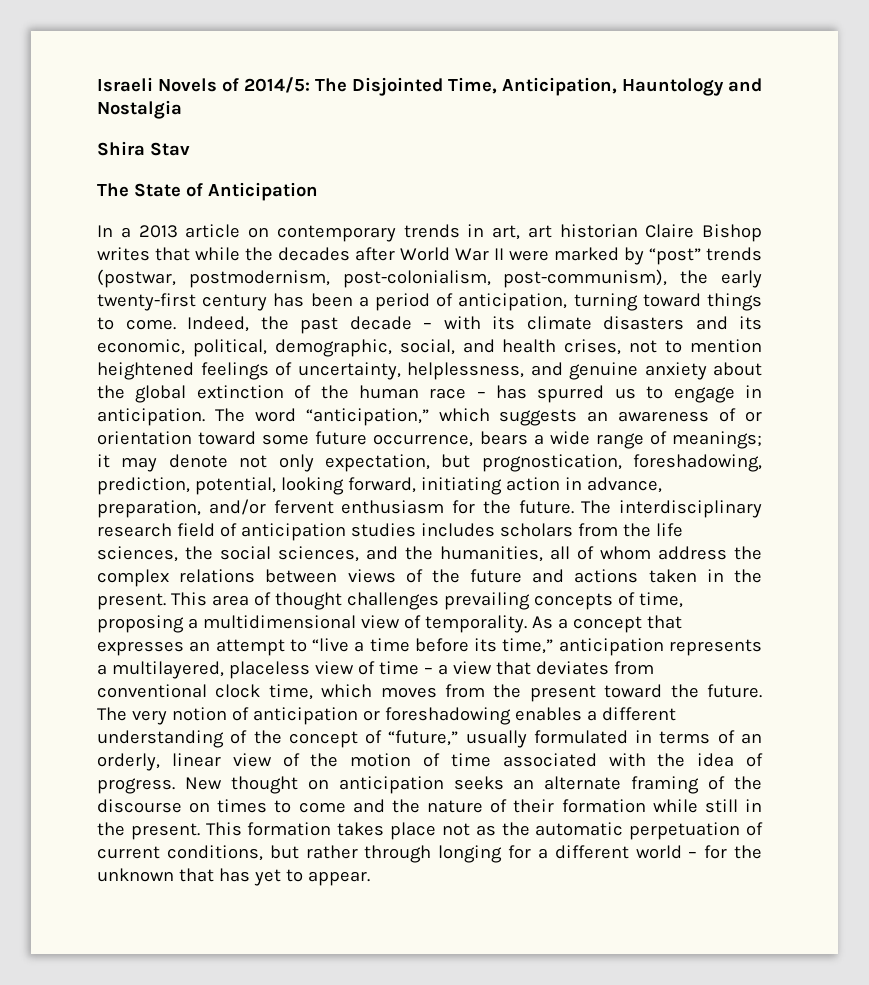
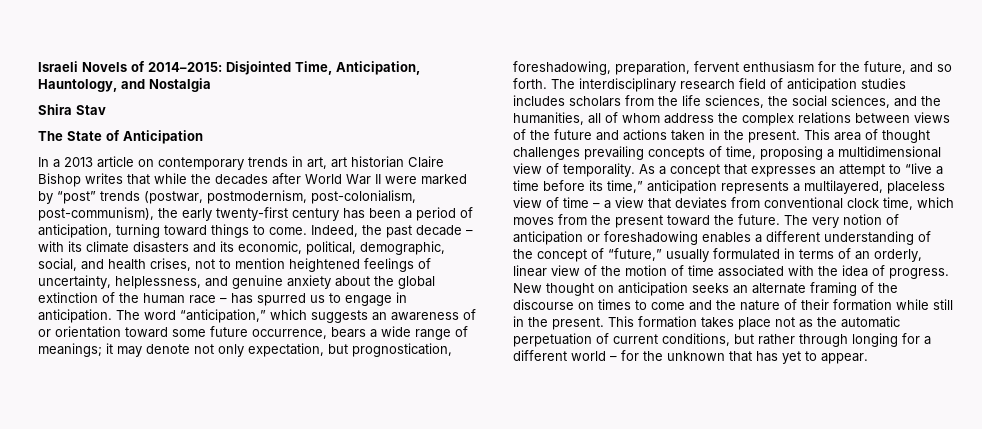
[244,77,347,93] 2014/5: The -> [148,62,222,72] 2014–2015:
[622,78,724,96] Hauntology -> [38,79,117,92] Hauntology,
[97,477,662,495] [97,499,574,518] prediction, potential, looking forward, initiating action in advance, preparation, and/or fervent enthusiasm for the future. -> [615,61,952,75] [513,78,547,89] preparation, fervent enthusiasm for the future, and so forth.

